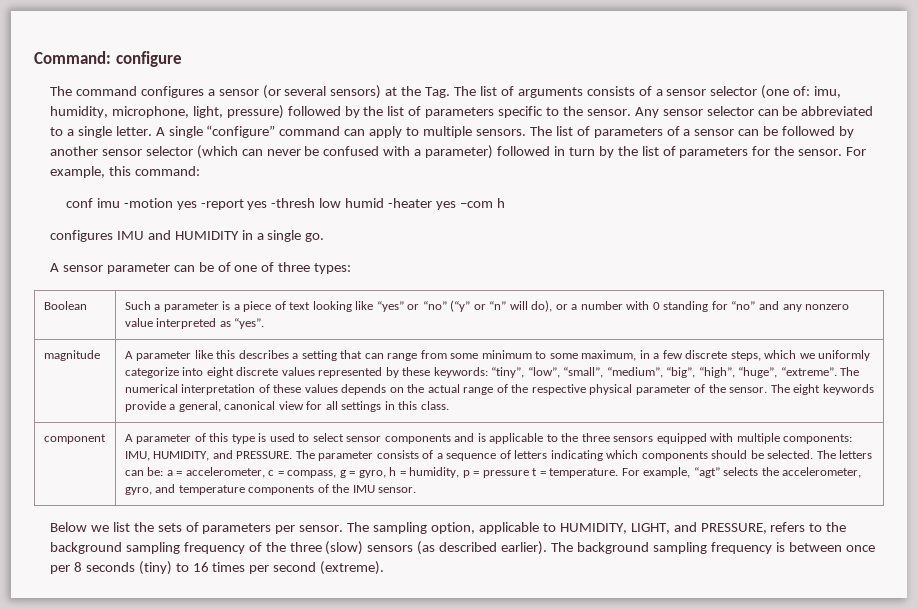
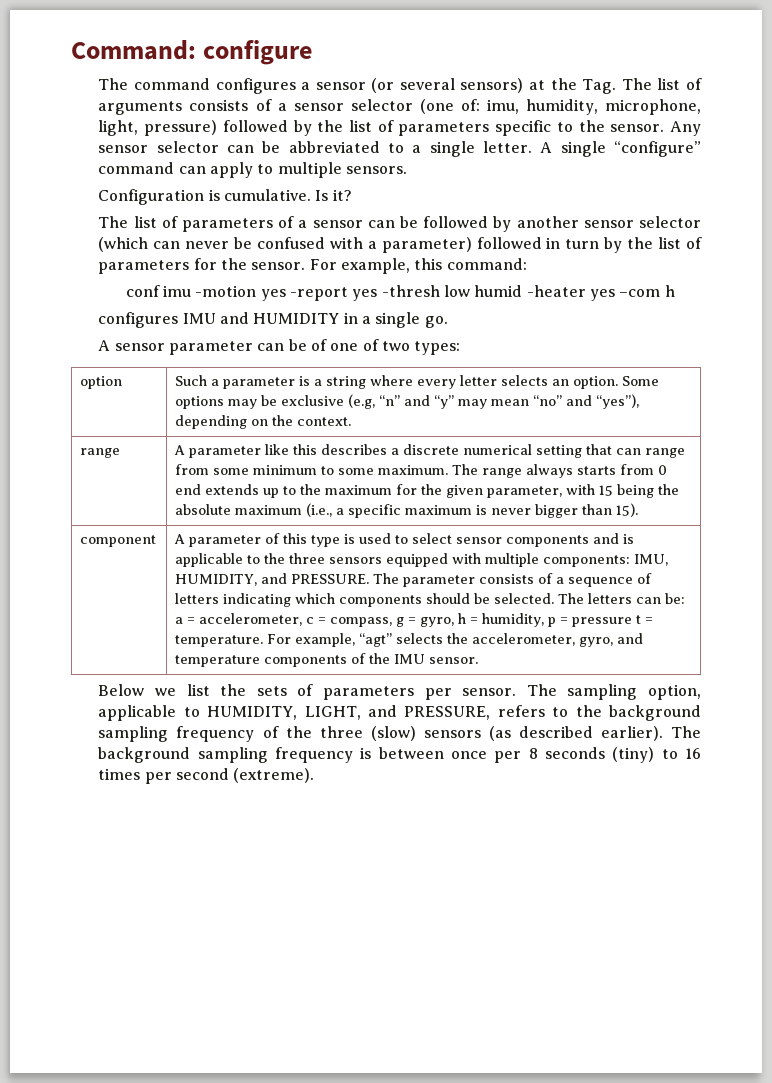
(526, 132) none -> [98,189,352,205] // Configuration is cumulative. Is it? //
[278,262,311,272] three -> [381,341,410,351] two
[43,301,87,310] Boolean -> [80,376,123,389] option
[243,300,850,312] [124,318,265,329] [43,350,100,361] piece of text looking like “yes” or “no” (“y” or “n” will do), or a number with 0 standing for “no” and any nonzero value interpreted as “yes”. // magnitude -> [326,375,660,389] [175,394,640,409] [175,415,352,429] [80,448,121,458] string where every letter selects an option. Some options may be exclusive (e.g, “n” and “y” may mean “no” and “yes”), depending on the context. // range
(299, 356) none -> [403,444,533,455] discrete numerical
[581,350,871,361] [124,367,860,378] [124,384,874,395] [124,401,449,412] maximum, in a few discrete steps, which we uniformly categorize into eight discrete values represented by these keywords: “tiny”, “low”, “small”, “medium”, “big”, “high”, “huge”, “extreme”. The numerical interpretation of these values depends on the actual range of the respective physical parameter of the sensor. The eight keywords provide a general, canonical view for all settings in this class. -> [378,464,668,478] [175,484,680,498] [175,503,639,518] maximum. The range always starts from 0 end extends up to the maximum for the given parameter, with 15 being the absolute maximum (i.e., a specific maximum is never bigger than 15).

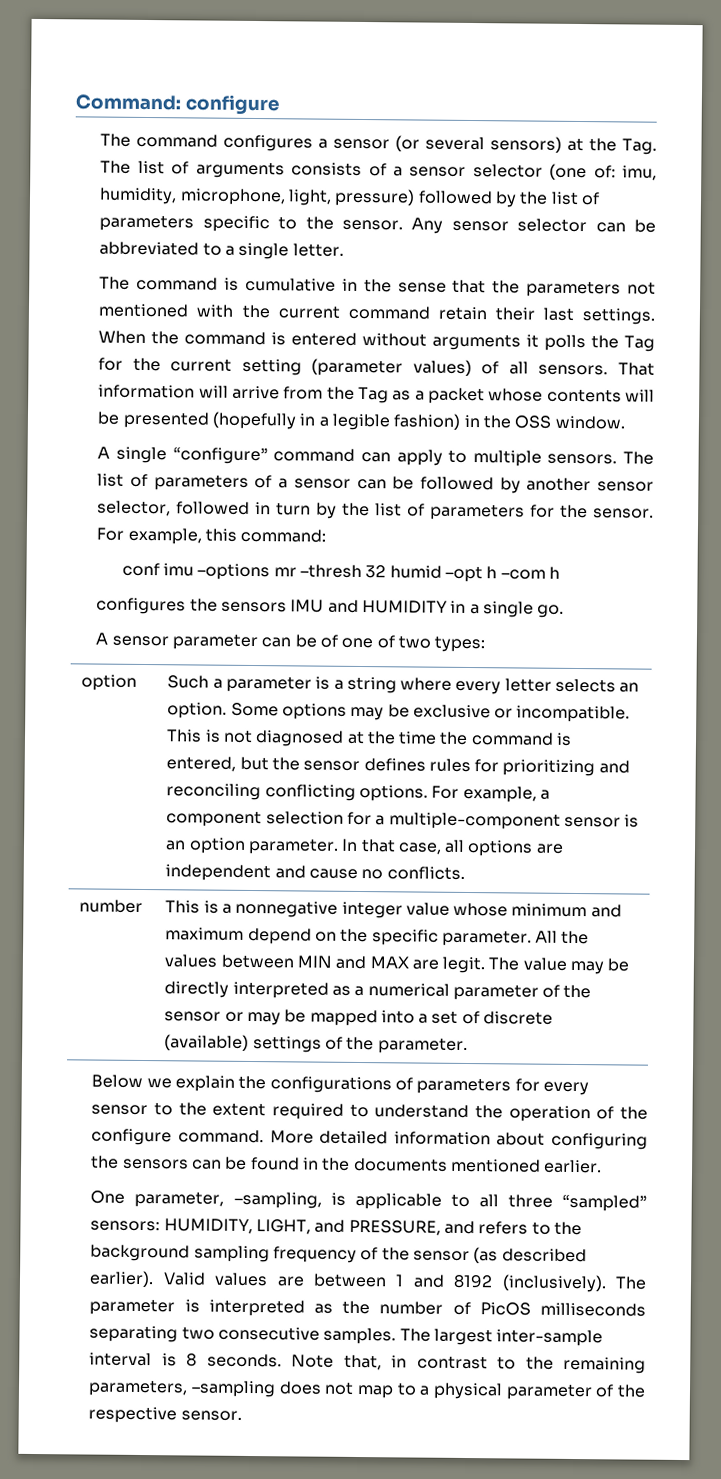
(533, 147) none -> [99,276,657,298] [98,303,656,325] [98,330,655,352] [98,357,655,377] [98,384,655,405] [97,411,625,431] // The command is cumulative in the sense that the parameters not mentioned with the current command retain their last settings. When the command is entered without arguments it polls the Tag for the current setting (parameter values) of all sensors. That information will arrive from the Tag as a packet whose contents will be presented (hopefully in a legible fashion) in the OSS window. //
[98,189,352,205] // Configuration is cumulative. Is it? // -> (618, 459) none
[639,216,702,228] [98,237,472,253] selector (which can never be confused with a parameter) -> [97,500,172,517] selector,
[195,285,615,301] -motion yes -report yes -thresh low humid -heater yes -> [197,563,498,583] –options mr –thresh 32 humid –opt h
(179, 320) none -> [189,598,288,613] the sensors
[348,394,640,409] [175,415,352,429] [80,448,121,458] [174,444,686,458] [175,464,668,478] [175,484,680,498] [175,503,639,518] [80,535,157,547] [174,533,635,547] [175,553,669,567] [175,573,653,587] [175,593,686,607] [175,613,654,627] [175,633,644,647] [175,653,479,667] [98,684,702,700] [98,705,200,721] (e.g, “n” and “y” may mean “no” and “yes”), depending on the context. // range | A parameter like this describes a discrete numerical setting that can range from some minimum to some maximum. The range always starts from 0 end extends up to the maximum for the given parameter, with 15 being the absolute maximum (i.e., a specific maximum is never bigger than 15). // component | A parameter of this type is used to select sensor components and is applicable to the three sensors equipped with multiple components: IMU, HUMIDITY, and PRESSURE. The parameter consists of a sequence of letters indicating which components should be selected. The letters can be: a = accelerometer, c = compass, g = gyro, h = humidity, p = pressure t = temperature. For example, “agt” selects the accelerometer, gyro, and temperature components of the IMU sensor. // Below we list the sets of parameters per sensor. The sampling option, applicable to -> [494,705,631,723] [166,729,573,747] [166,756,630,777] [166,783,550,803] [166,810,640,830] [165,837,564,857] [165,864,465,882] [79,899,144,913] [165,900,622,919] [165,927,590,947] [164,954,630,975] [164,981,592,1001] [164,1009,554,1027] [164,1034,468,1054] [91,1074,589,1096] [91,1102,649,1123] [91,1128,649,1150] [91,1155,603,1174] [90,1190,648,1212] [90,1220,161,1232] or incompatible. This is not diagnosed at the time the command is entered, but the sensor defines rules for prioritizing and reconciling conflicting options. For example, a component selection for a multiple-component sensor is an option parameter. In that case, all options are independent and cause no conflicts. // number | This is a nonnegative integer value whose minimum and maximum depend on the specific parameter. All the values between MIN and MAX are legit. The value may be directly interpreted as a numerical parameter of the sensor or may be mapped into a set of discrete (available) settings of the parameter. // Below we explain the configurations of parameters for every sensor to the extent required to understand the operation of the configure command. More detailed information about configuring the sensors can be found in the documents mentioned earlier. // One parameter, –sampling, is applicable to all three “sampled” sensors:
(491, 713) none -> [444,1220,476,1235] and
[319,726,702,741] [98,747,701,763] [98,768,315,784] three (slow) sensors (as described earlier). The background sampling frequency is between once per 8 seconds (tiny) to 16 times per second (extreme). -> [413,1247,587,1264] [89,1270,647,1293] [89,1298,647,1317] [89,1325,604,1347] [89,1352,646,1374] [88,1379,647,1401] [88,1406,242,1424] sensor (as described earlier). Valid values are between 1 and 8192 (inclusively). The parameter is interpreted as the number of PicOS milliseconds separating two consecutive samples. The largest inter-sample interval is 8 seconds. Note that, in contrast to the remaining parameters, –sampling does not map to a physical parameter of the respective sensor.

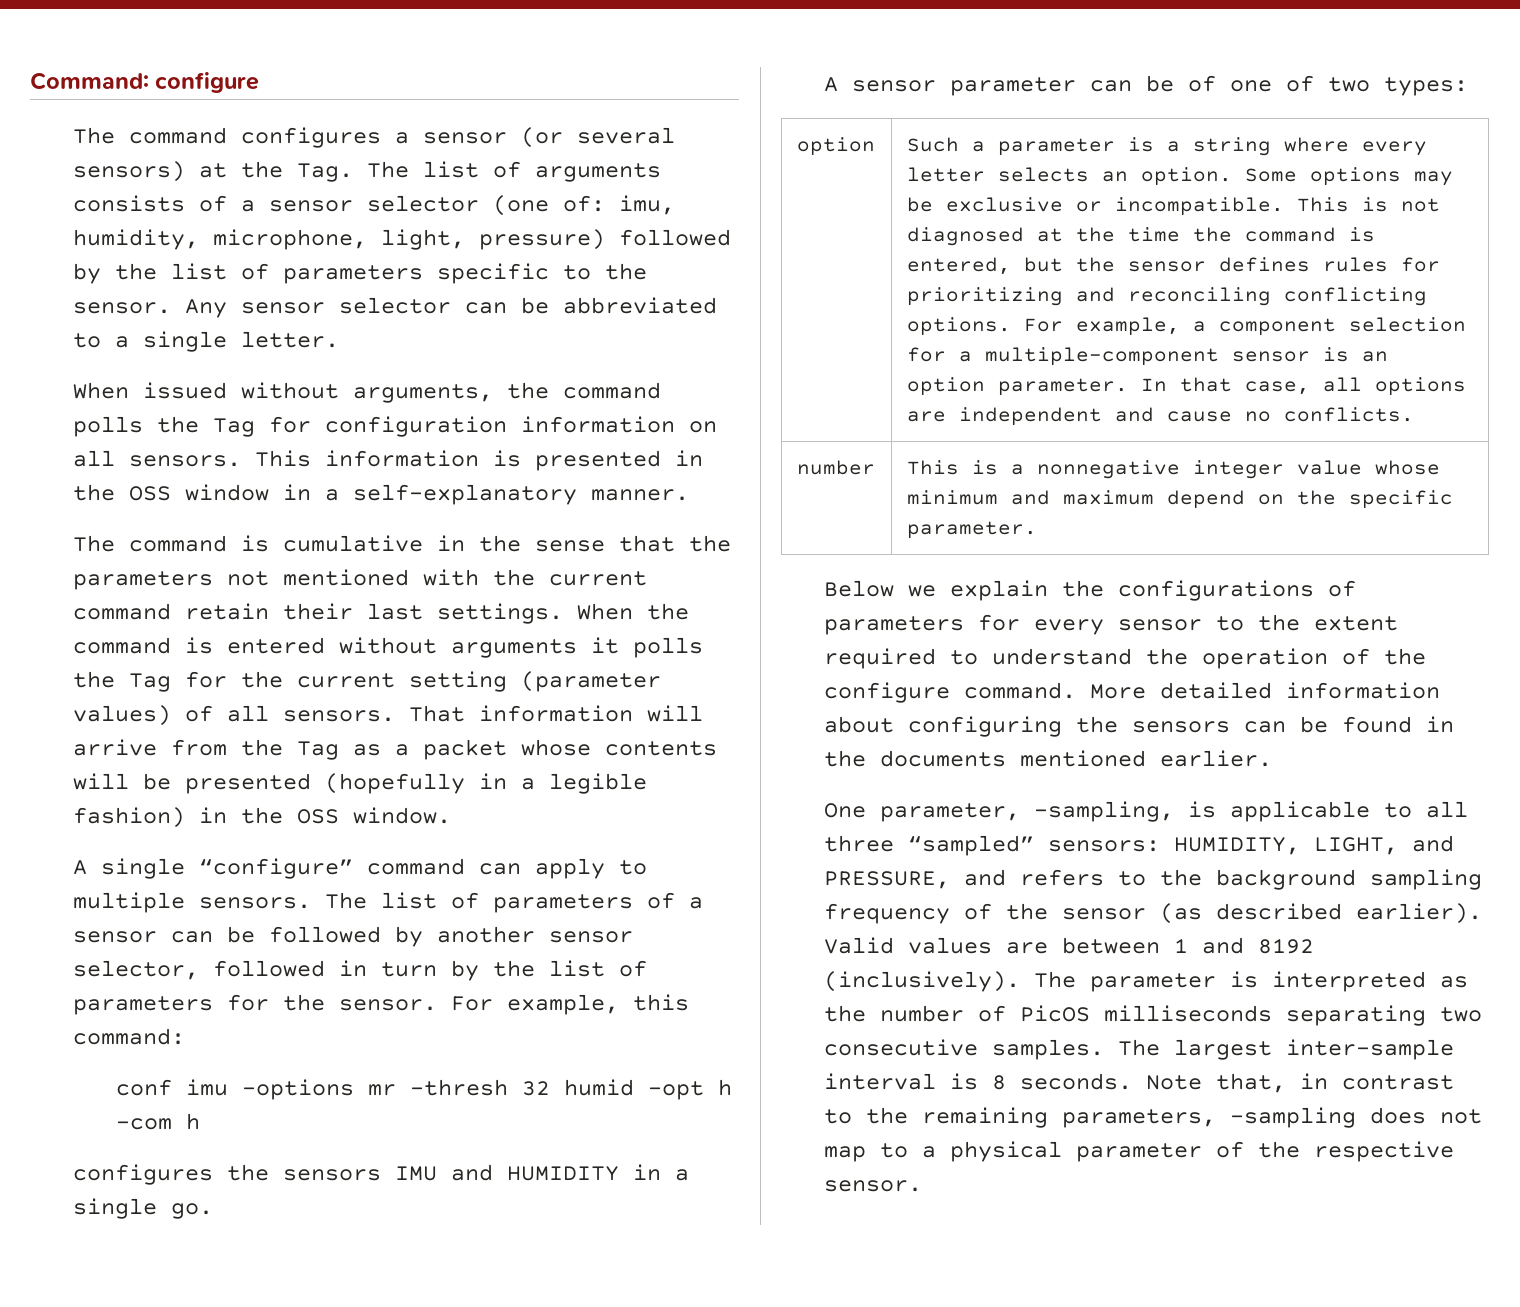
(344, 250) none -> [73,382,662,403] [73,416,718,437] [73,450,704,471] [73,484,690,505] // When issued without arguments, the command polls the Tag for configuration information on all sensors. This information is presented in the OSS window in a self-explanatory manner.
[535,930,590,945] [164,954,630,975] [164,981,592,1001] [164,1009,554,1027] [164,1034,468,1054] All the values between MIN and MAX are legit. The value may be directly interpreted as a numerical parameter of the sensor or may be mapped into a set of discrete (available) settings of the parameter. -> (1037, 530) none

